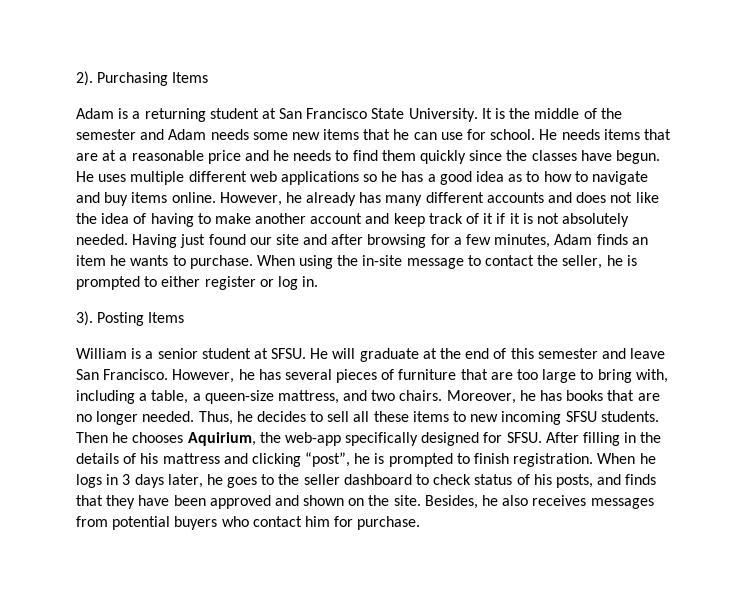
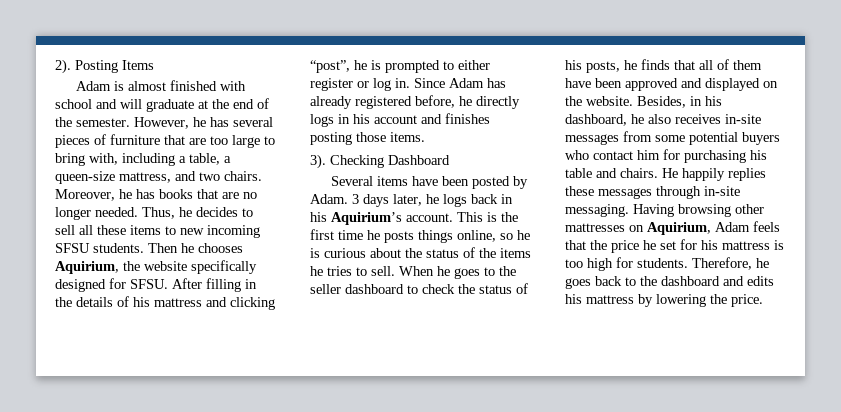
[97,72,169,86] Purchasing -> [75,60,118,73] Posting
[132,108,622,122] [76,129,671,140] [76,150,660,164] [76,171,648,185] [76,192,659,206] [76,213,630,227] [76,234,648,248] [76,255,637,269] [76,276,319,290] [76,311,185,326] [76,348,329,359] a returning student at San Francisco State University. It is the middle of the semester and Adam needs some new items that he can use for school. He needs items that are at a reasonable price and he needs to find them quickly since the classes have begun. He uses multiple different web applications so he has a good idea as to how to navigate and buy items online. However, he already has many different accounts and does not like the idea of having to make another account and keep track of it if it is not absolutely needed. Having just found our site and after browsing for a few minutes, Adam finds an item he wants to purchase. When using the in-site message to contact the seller, he is prompted to either register or log in. // 3). Posting Items // William is a senior student at SFSU. He -> [128,80,247,91] [55,99,117,109] almost finished with school and
[510,348,666,359] [76,369,169,380] this semester and leave San Francisco. -> [55,117,130,127] the semester.
[284,432,341,446] web-app -> [144,261,187,271] website
[474,453,656,467] [76,474,203,488] finish registration. When he logs in 3 days later, -> [458,60,490,70] [310,78,506,91] [310,95,520,109] [310,113,490,127] [310,132,425,145] [310,154,450,169] [331,176,529,189] [310,194,513,207] [310,212,518,225] [310,229,530,243] [310,247,531,258] [310,266,434,276] either register or log in. Since Adam has already registered before, he directly logs in his account and finishes posting those items. // 3). Checking Dashboard // Several items have been posted by Adam. 3 days later, he logs back in his Aquirium’s account. This is the first time he posts things online, so he is curious about the status of the items he tries to sell. When
(472, 479) none -> [458,284,475,294] the
[597,474,622,485] and -> [624,60,637,70] he
[106,495,136,509] they -> [699,59,762,70] all of them
[303,495,345,506] shown -> [705,78,760,91] displayed
[393,495,478,509] site. Besides, -> [586,96,722,108] [565,114,627,126] website. Besides, in his dashboard,
(587, 500) none -> [725,114,761,124] in-site
(108, 521) none -> [655,135,685,142] some
[357,516,421,530] purchase. -> [684,150,767,163] [565,168,766,181] [565,186,740,199] [565,204,764,217] [565,221,780,235] [565,239,784,253] [565,257,769,271] [565,276,774,289] [565,294,763,307] purchasing his table and chairs. He happily replies these messages through in-site messaging. Having browsing other mattresses on Aquirium, Adam feels that the price he set for his mattress is too high for students. Therefore, he goes back to the dashboard and edits his mattress by lowering the price.

